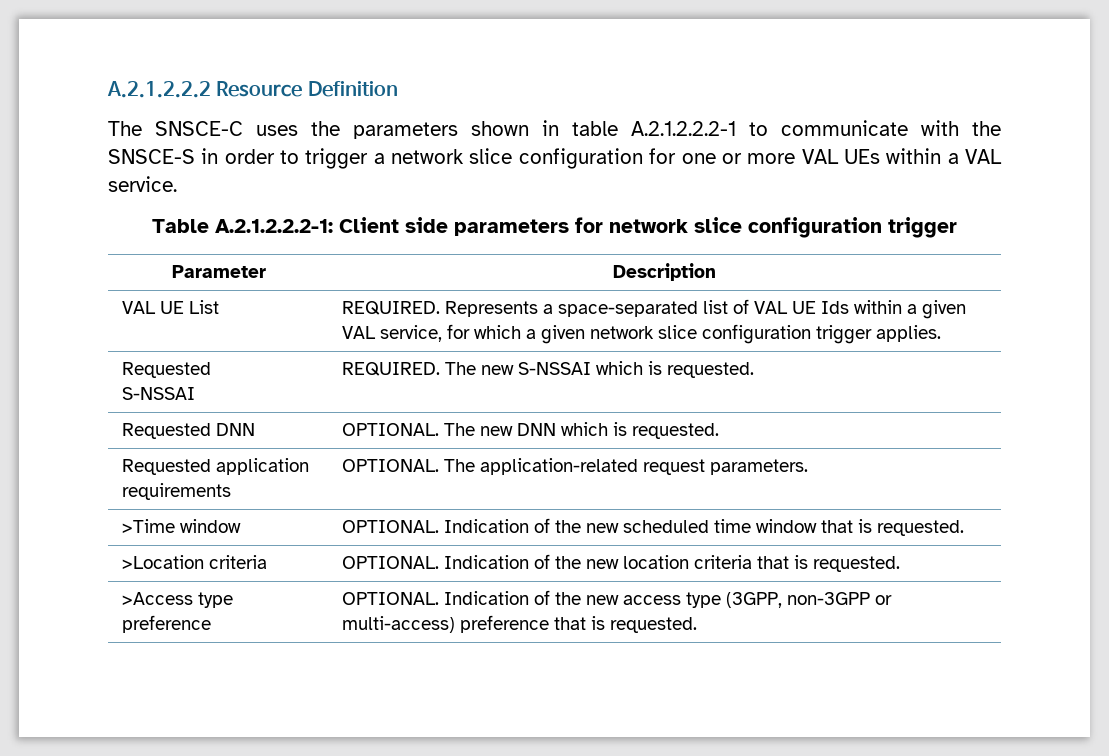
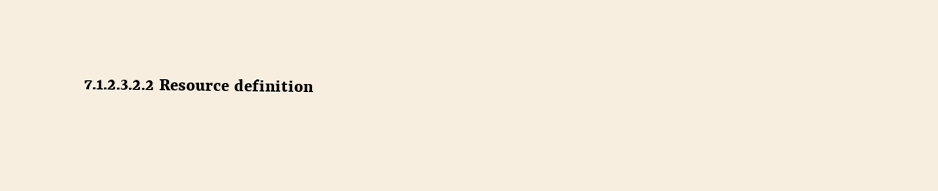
[107,81,398,98] [108,120,1001,139] [108,148,1003,169] [108,176,177,192] [152,217,957,238] [171,265,266,278] [613,263,716,281] [122,300,220,314] [342,299,967,319] [342,324,942,344] [122,362,212,378] [122,387,196,400] [342,361,755,378] [122,423,256,439] [342,422,720,439] [122,458,310,475] [122,483,232,500] [342,458,809,475] [122,519,242,533] [342,518,965,536] [122,555,268,569] [342,554,901,572] [122,592,234,608] [122,615,212,633] [342,590,893,608] [342,615,698,633] A.2.1.2.2.2 Resource Definition // The SNSCE-C uses the parameters shown in table A.2.1.2.2.2-1 to communicate with the SNSCE-S in order to trigger a network slice configuration for one or more VAL UEs within a VAL service. // Table A.2.1.2.2.2-1: Client side parameters for network slice configuration trigger // Parameter | Description // VAL UE List | REQUIRED. Represents a space-separated list of VAL UE Ids within a given VAL service, for which a given network slice configuration trigger applies. // Requested // S-NSSAI | REQUIRED. The new S-NSSAI which is requested. // Requested DNN | OPTIONAL. The new DNN which is requested. // Requested application requirements | OPTIONAL. The application-related request parameters. // >Time window | OPTIONAL. Indication of the new scheduled time window that is requested. // >Location criteria | OPTIONAL. Indication of the new location criteria that is requested. // >Access type preference | OPTIONAL. Indication of the new access type (3GPP, non-3GPP or multi-access) preference that is requested. -> [84,79,315,93] 7.1.2.3.2.2 Resource definition

